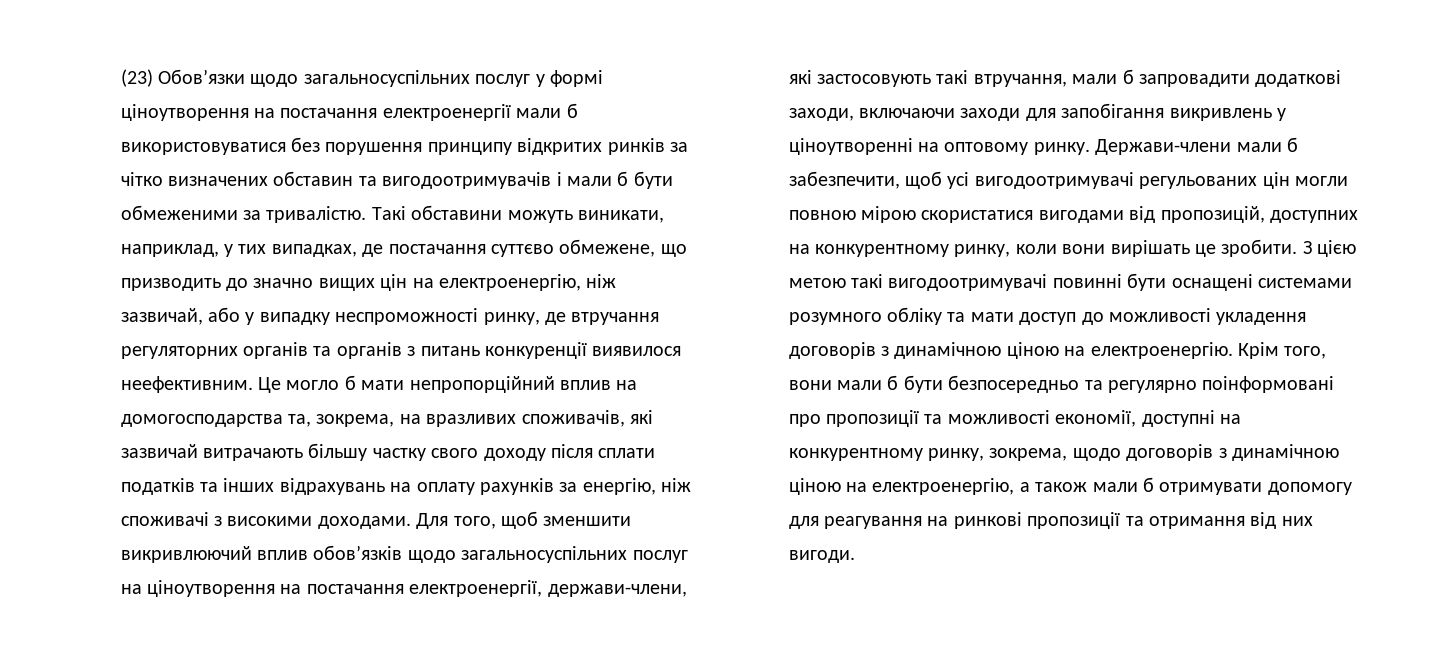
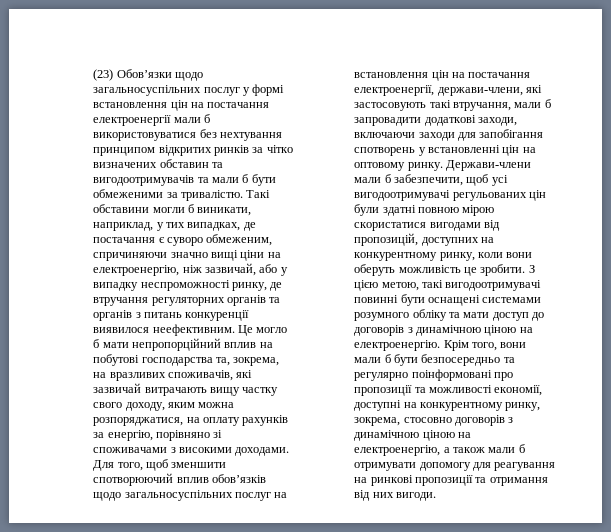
[120,104,249,121] ціноутворення -> [93,100,188,111] встановлення цін
[325,142,512,155] порушення принципу -> [219,132,282,141] [93,147,156,156] нехтування принципом
[556,172,562,186] і -> [197,177,209,183] та
[507,210,573,223] можуть -> [152,204,194,213] могли б
[490,239,687,257] [120,274,408,291] суттєво обмежене, що призводить до значно вищих цін -> [158,234,273,246] [93,250,265,261] є суворо обмеженим, спричиняючи значно вищі ціни
[120,414,283,427] домогосподарства -> [93,354,213,366] побутові господарства
[308,443,368,461] більшу -> [209,387,240,396] вищу
[483,444,656,461] [120,478,385,495] доходу після сплати податків та інших відрахувань -> [125,402,235,411] [93,417,184,426] доходу, яким можна розпоряджатися,
[661,478,692,492] [120,512,209,526] ніж споживачі -> [155,430,223,441] [93,447,168,453] порівняно зі споживачами
[120,546,252,563] викривлюючий -> [93,473,174,486] спотворюючий
[146,580,275,597] ціноутворення -> [354,70,449,81] встановлення цін
[1169,108,1286,121] [788,138,913,155] викривлень у ціноутворенні -> [354,145,520,156] спотворень у встановленні цін
[1294,176,1348,186] могли -> [354,204,416,216] були здатні
[1110,240,1190,257] вирішать -> [354,264,461,276] оберуть можливість
[788,278,846,288] метою -> [381,282,419,291] метою,
[1108,308,1307,325] можливості укладення -> (545, 316) none
[1072,448,1121,461] щодо -> [403,417,452,423] стосовно

